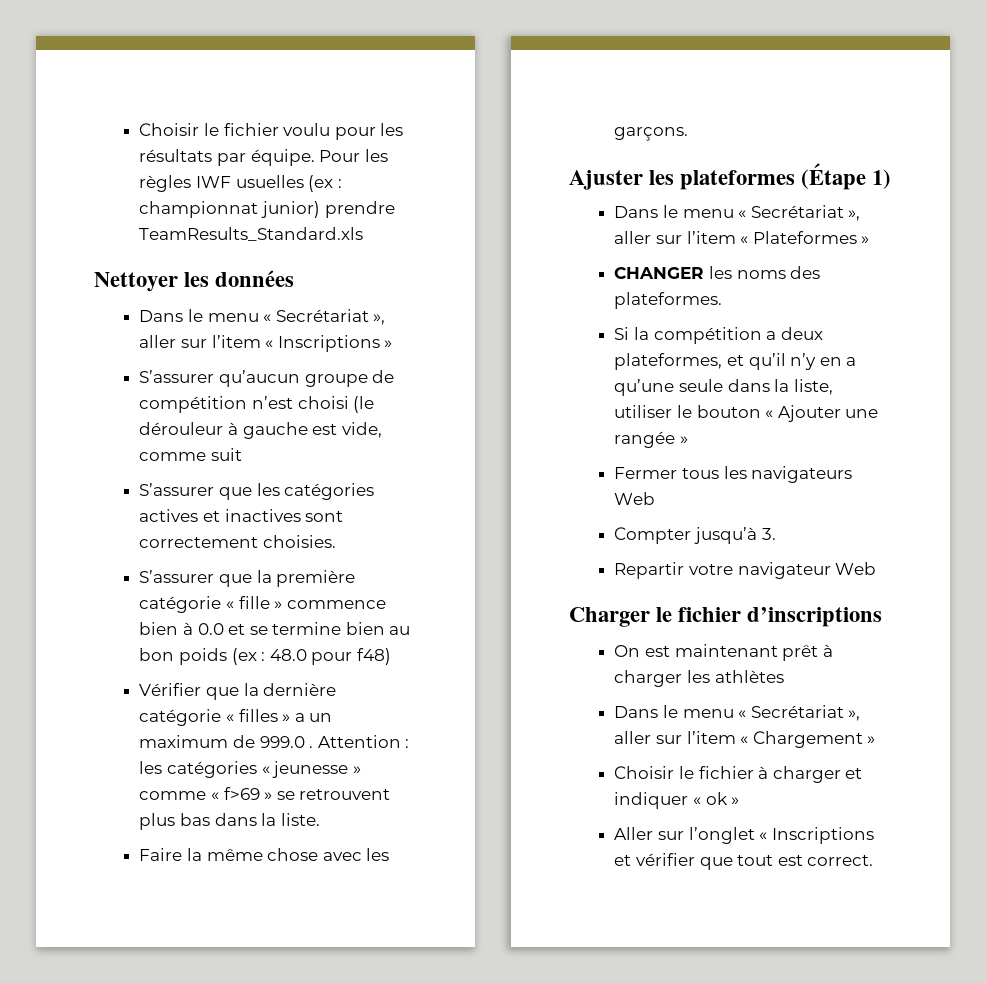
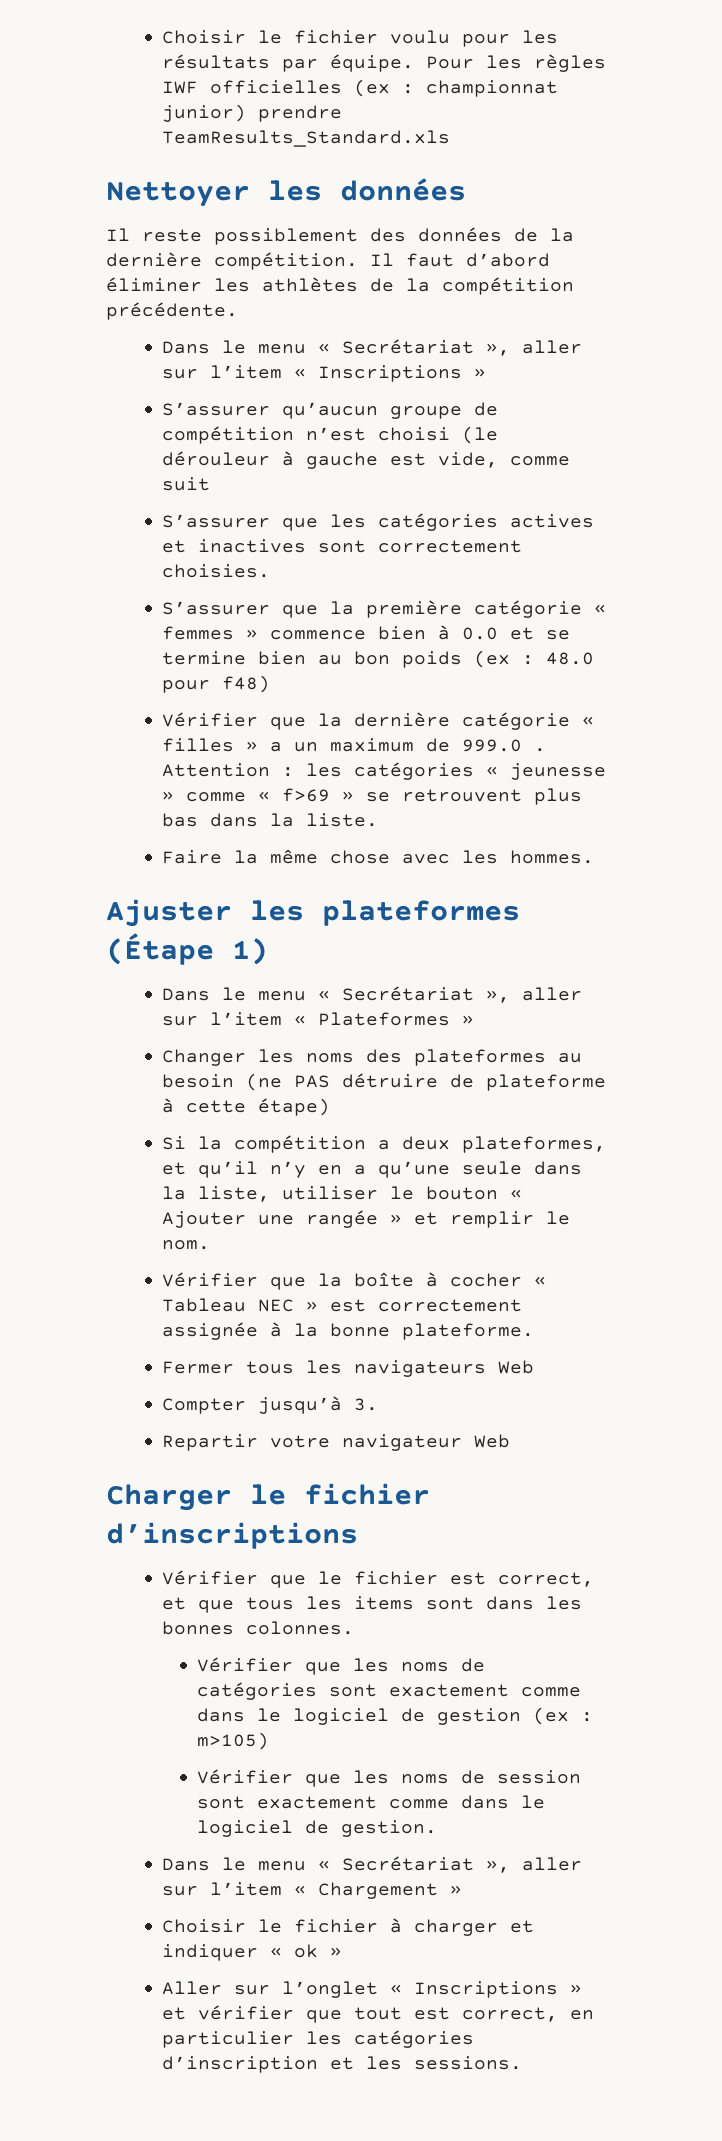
[235,175,304,188] usuelles -> [210,80,343,94] officielles
(295, 278) none -> [106,227,574,245] [106,252,550,270] [106,277,574,295] [106,302,238,320] // Il reste possiblement des données de la dernière compétition. Il faut d’abord éliminer les athlètes de la compétition précédente.
[238,596,270,609] fille -> [162,626,235,640] femmes
[614,127,689,141] garçons. -> [510,850,595,864] hommes.
[614,267,705,279] CHANGER -> [162,1049,247,1066] Changer
[614,292,723,309] plateformes. -> [414,1049,583,1066] [162,1073,607,1091] [162,1098,331,1116] plateformes au besoin (ne PAS détruire de plateforme à cette étape)
(688, 440) none -> [414,1211,571,1228] [162,1240,211,1250] [162,1272,547,1290] [162,1298,523,1312] [162,1322,535,1340] et remplir le nom. // Vérifier que la boîte à cocher « Tableau NEC » est correctement assignée à la bonne plateforme.
[614,644,833,661] [614,670,784,687] On est maintenant prêt à charger les athlètes -> [162,1570,595,1588] [162,1596,583,1613] [162,1621,355,1635] [197,1657,486,1675] [197,1682,582,1700] [197,1707,594,1725] [197,1732,270,1750] [197,1769,582,1787] [197,1795,546,1809] [197,1820,438,1837] Vérifier que le fichier est correct, et que tous les items sont dans les bonnes colonnes. // Vérifier que les noms de catégories sont exactement comme dans le logiciel de gestion (ex : m>105) // Vérifier que les noms de session sont exactement comme dans le logiciel de gestion.
(874, 835) none -> [570,1984,583,1994] »
[807,855,874,866] correct. -> [462,2007,595,2022] [162,2030,475,2048] [162,2056,523,2073] correct, en particulier les catégories d’inscription et les sessions.

